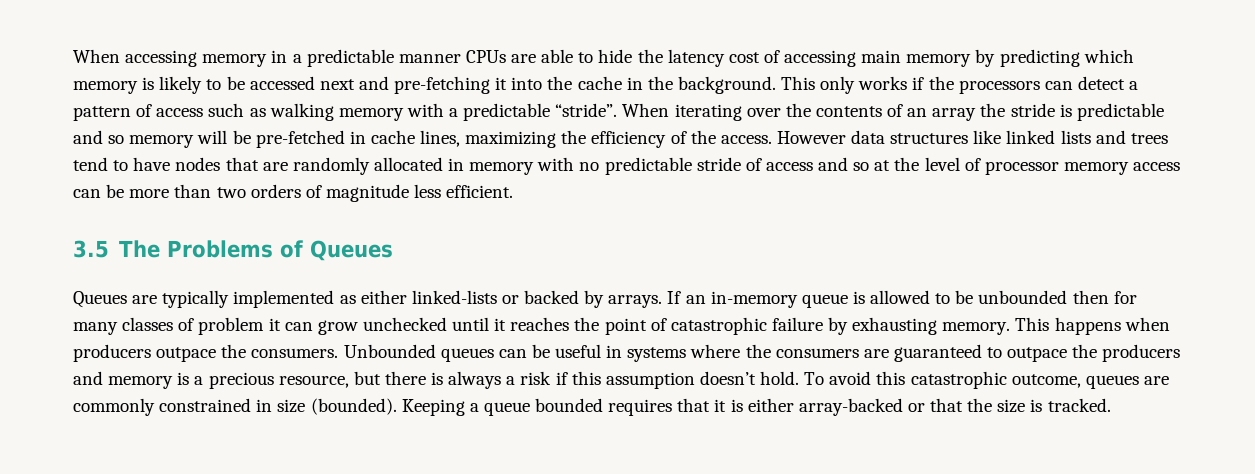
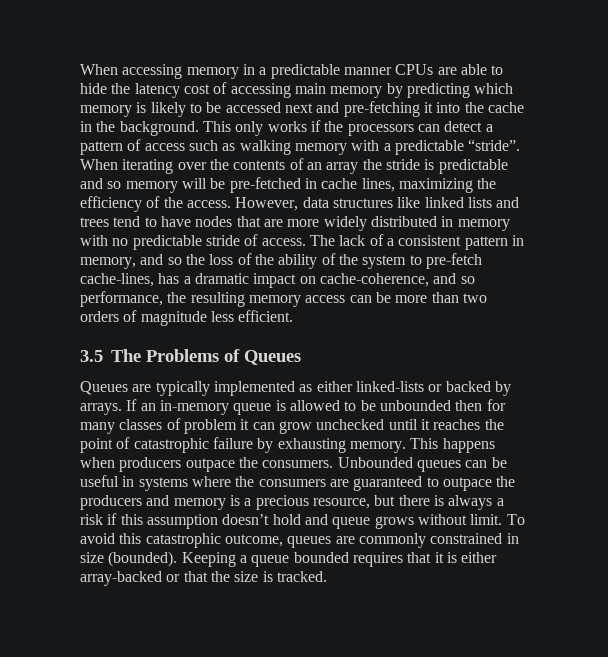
[776,131,846,144] However -> [235,197,299,211] However,
[292,157,443,175] randomly allocated -> [287,216,437,231] more widely distributed
[765,157,1059,175] access and so at the level of processor -> [261,234,524,250] [80,253,482,269] [80,273,475,288] [80,291,245,307] access. The lack of a consistent pattern in memory, and so the loss of the ability of the system to pre-fetch cache-lines, has a dramatic impact on cache-coherence, and so performance, the resulting
[760,371,800,385] hold. -> [272,514,503,529] hold and queue grows without limit.

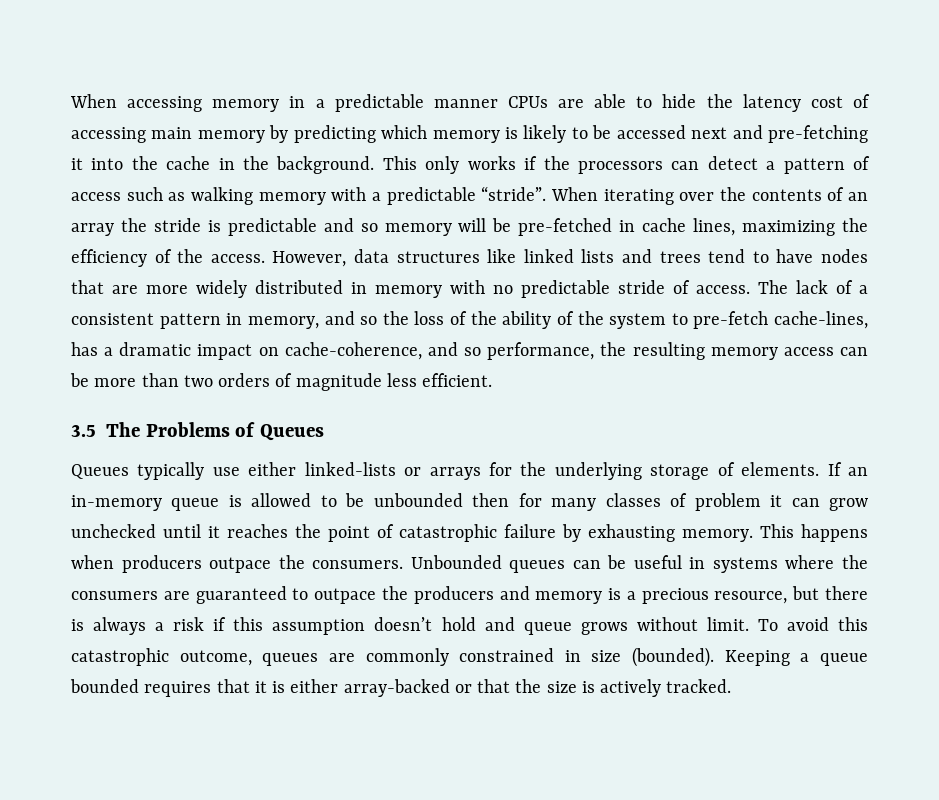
[132,381,511,396] [80,403,122,415] are typically implemented as either linked-lists or backed by arrays. -> [137,462,820,480] typically use either linked-lists or arrays for the underlying storage of elements.
(273, 576) none -> [600,679,662,697] actively

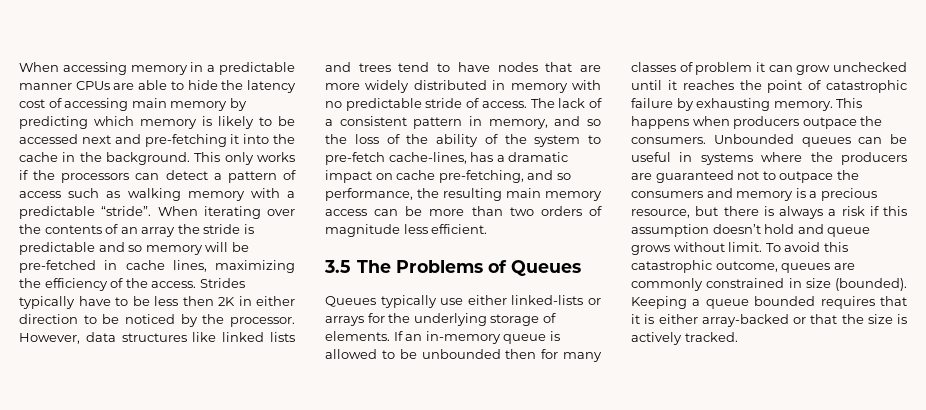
(265, 258) none -> [199,278,245,288] [19,296,295,309] [19,314,295,327] Strides typically have to be less then 2K in either direction to be noticed by the processor.
[284,342,422,360] cache-coherence, -> [396,170,524,183] cache pre-fetching,
(705, 351) none -> [506,188,541,198] main
[71,591,158,600] consumers -> [841,152,907,165] producers
(287, 595) none -> [737,171,760,180] not
[413,586,494,604] producers -> [631,191,703,198] consumers

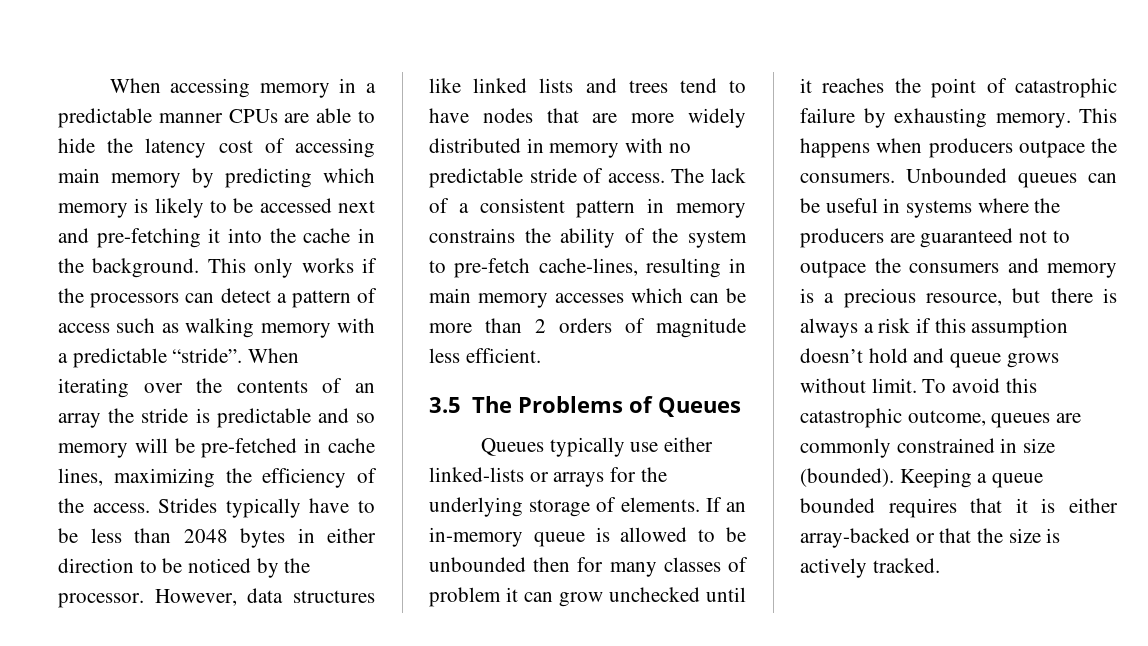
[182,296,235,306] then 2K -> [134,528,285,548] than 2048 bytes
[488,116,601,129] [325,134,400,144] memory, and so the loss of -> [676,203,746,218] [429,228,515,243] memory constrains
[470,152,569,162] [325,170,571,183] [325,188,602,201] [325,209,367,216] has a dramatic impact on cache pre-fetching, and so performance, the resulting main memory access -> [645,258,746,278] [429,288,683,308] resulting in main memory accesses which
[509,207,534,216] two -> [535,319,546,333] 2

